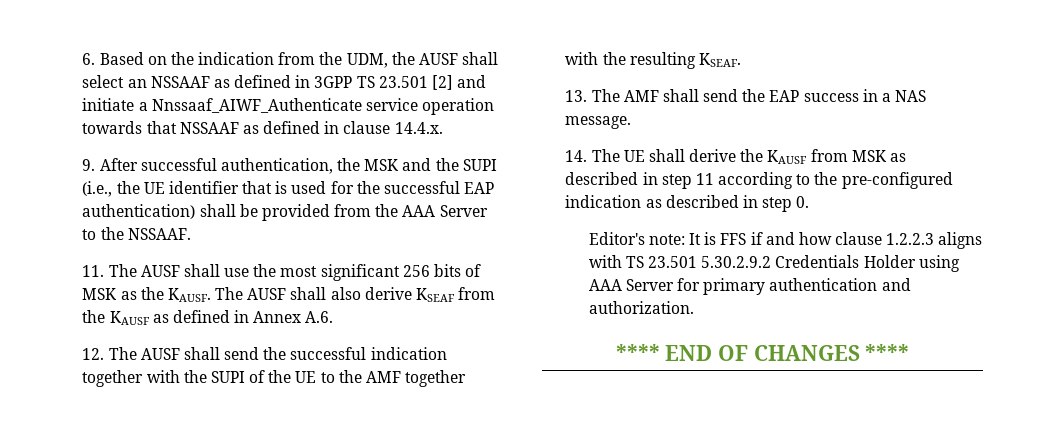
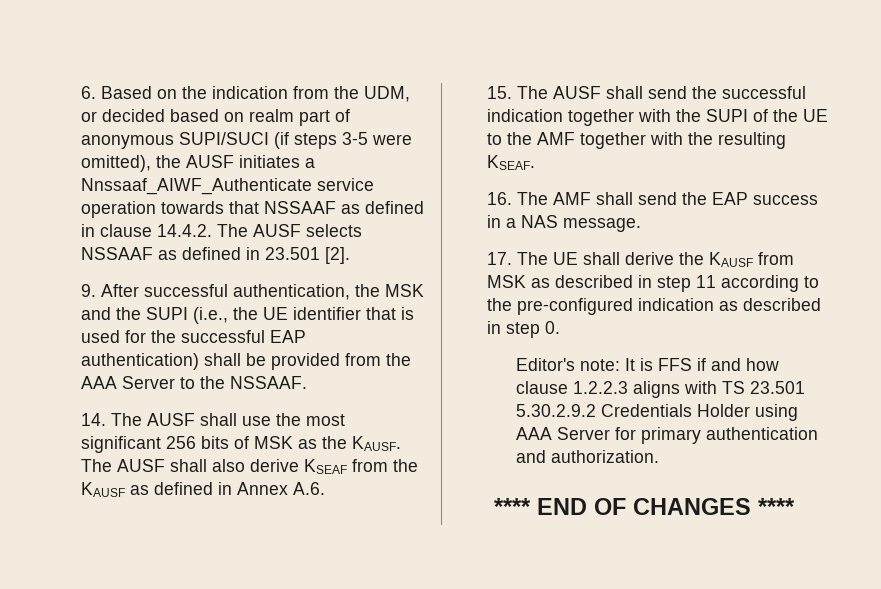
[391,52,499,65] [82,75,487,90] [82,98,135,111] the AUSF shall select an NSSAAF as defined in 3GPP TS 23.501 [2] and initiate -> [80,109,350,126] [80,132,412,149] [80,155,300,172] or decided based on realm part of anonymous SUPI/SUCI (if steps 3-5 were omitted), the AUSF initiates
[394,122,443,134] 14.4.x. -> [156,224,362,237] [80,247,350,264] 14.4.2. The AUSF selects NSSAAF as defined in 23.501 [2].
[82,265,105,277] 11. -> [80,413,106,426] 14.
[82,348,105,360] 12. -> [486,86,512,99] 15.
[565,90,588,102] 13. -> [486,192,512,205] 16.
[565,150,588,162] 14. -> [486,252,512,265] 17.

